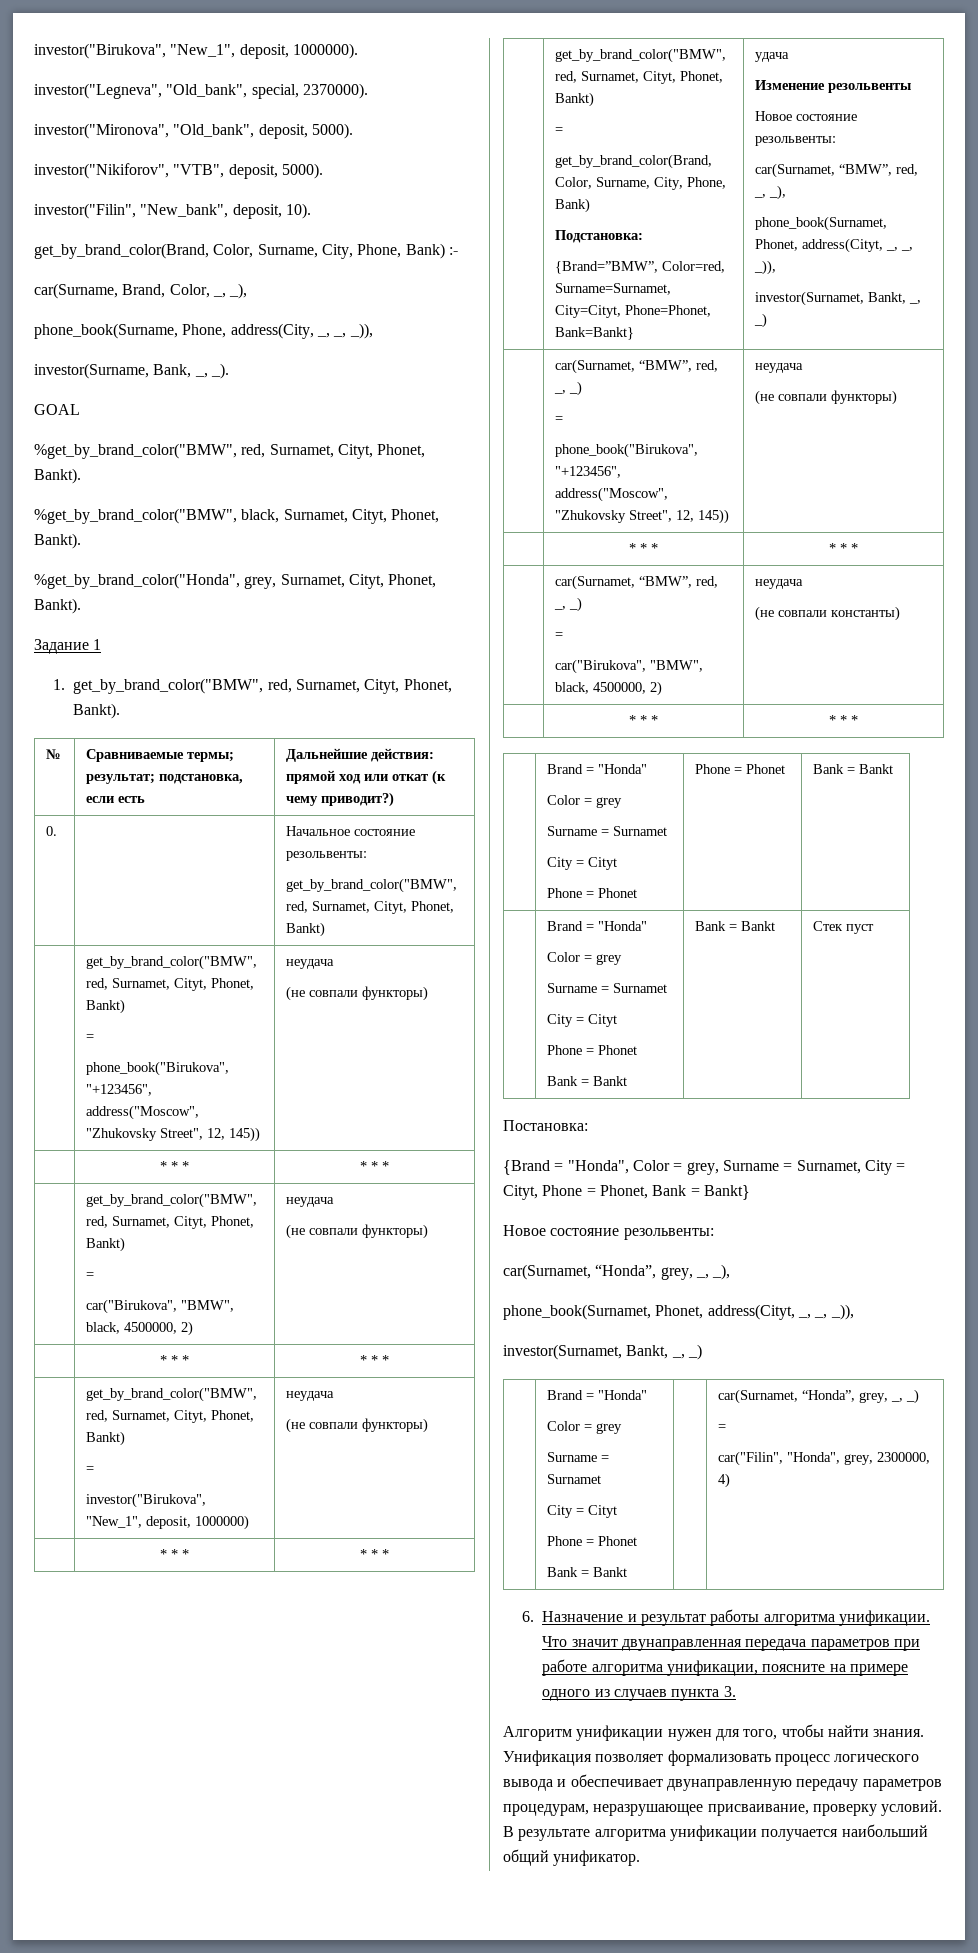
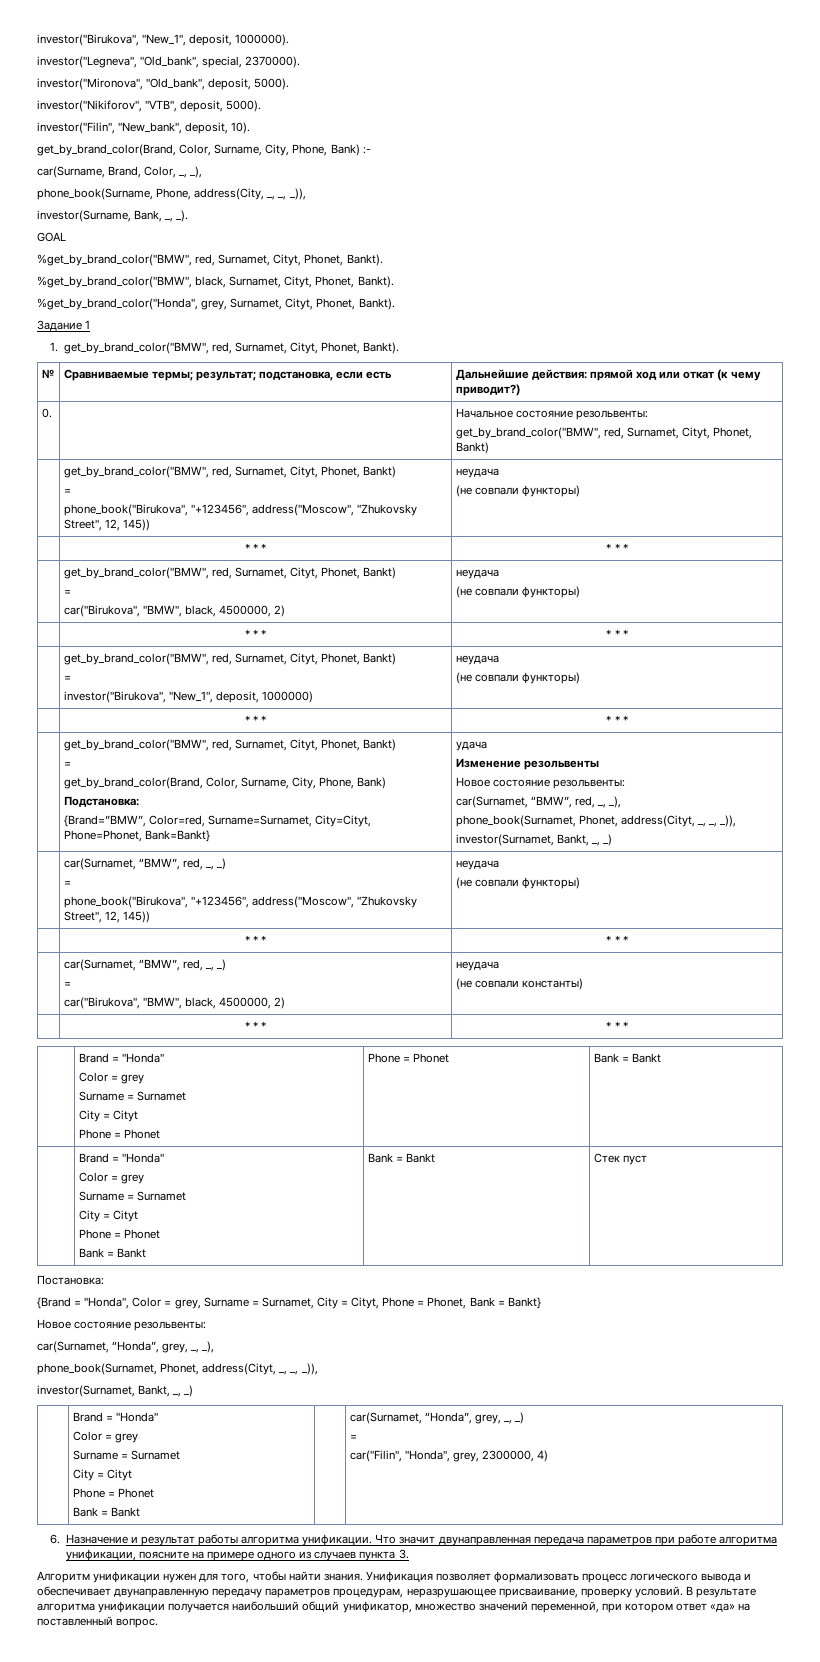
[553,1850,641,1866] унификатор. -> [342,1601,751,1613] [37,1616,159,1628] унификатор, множество значений переменной, при котором ответ «да» на поставленный вопрос.

